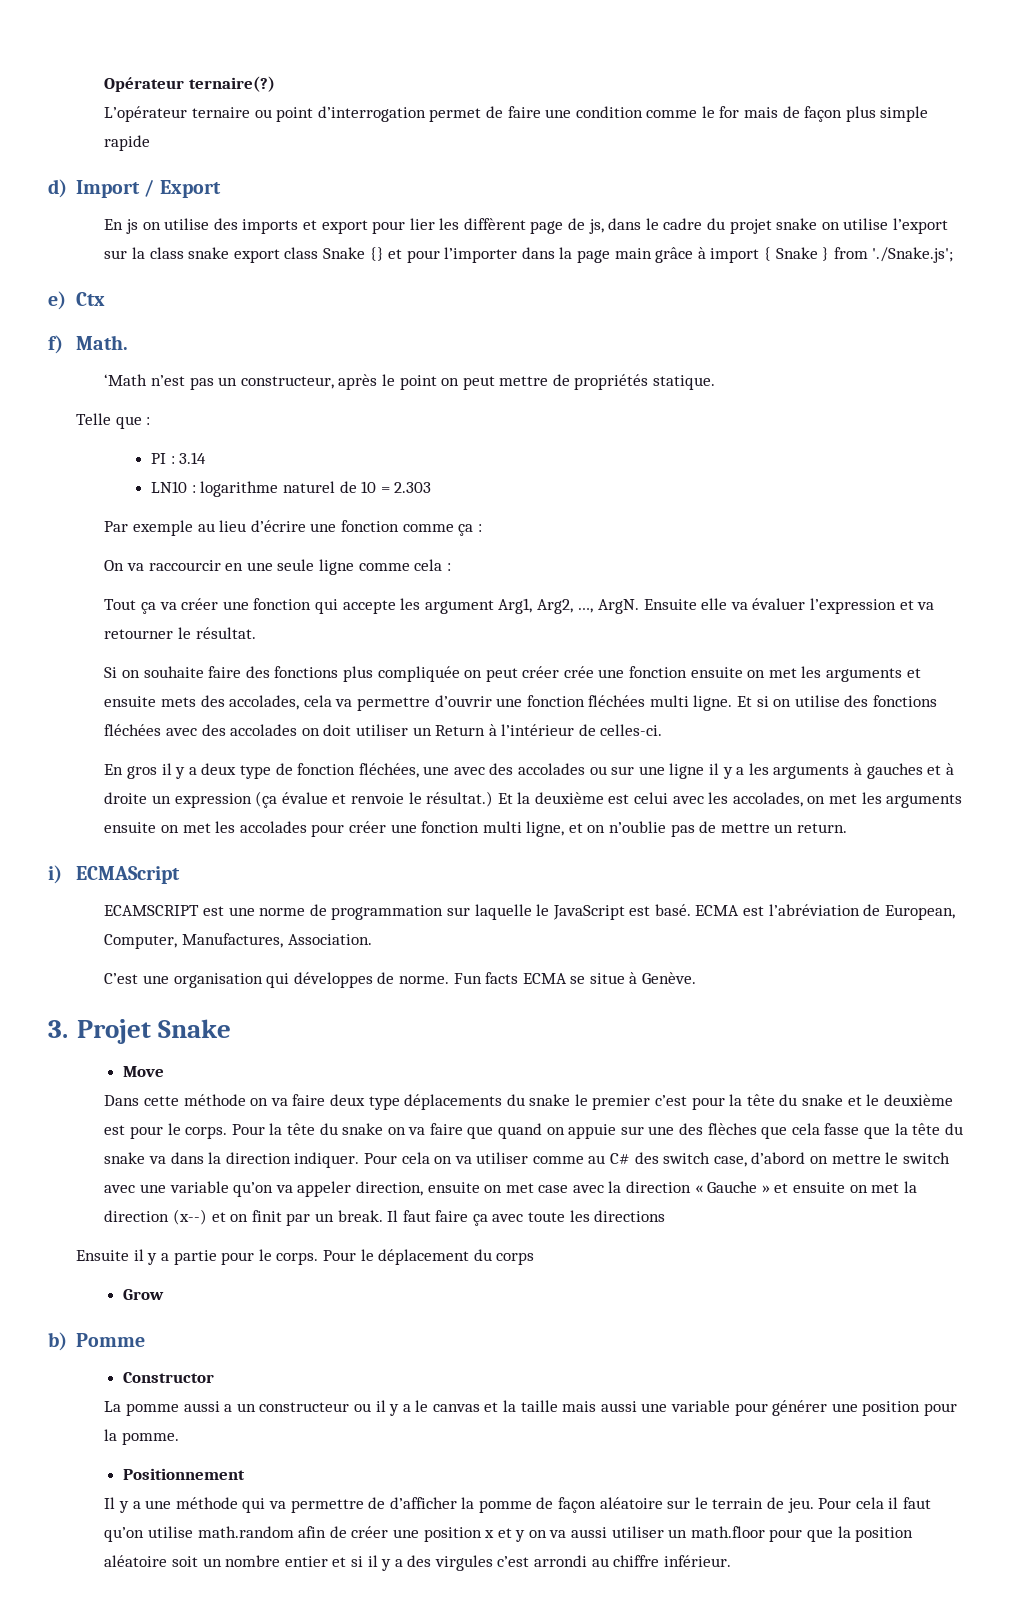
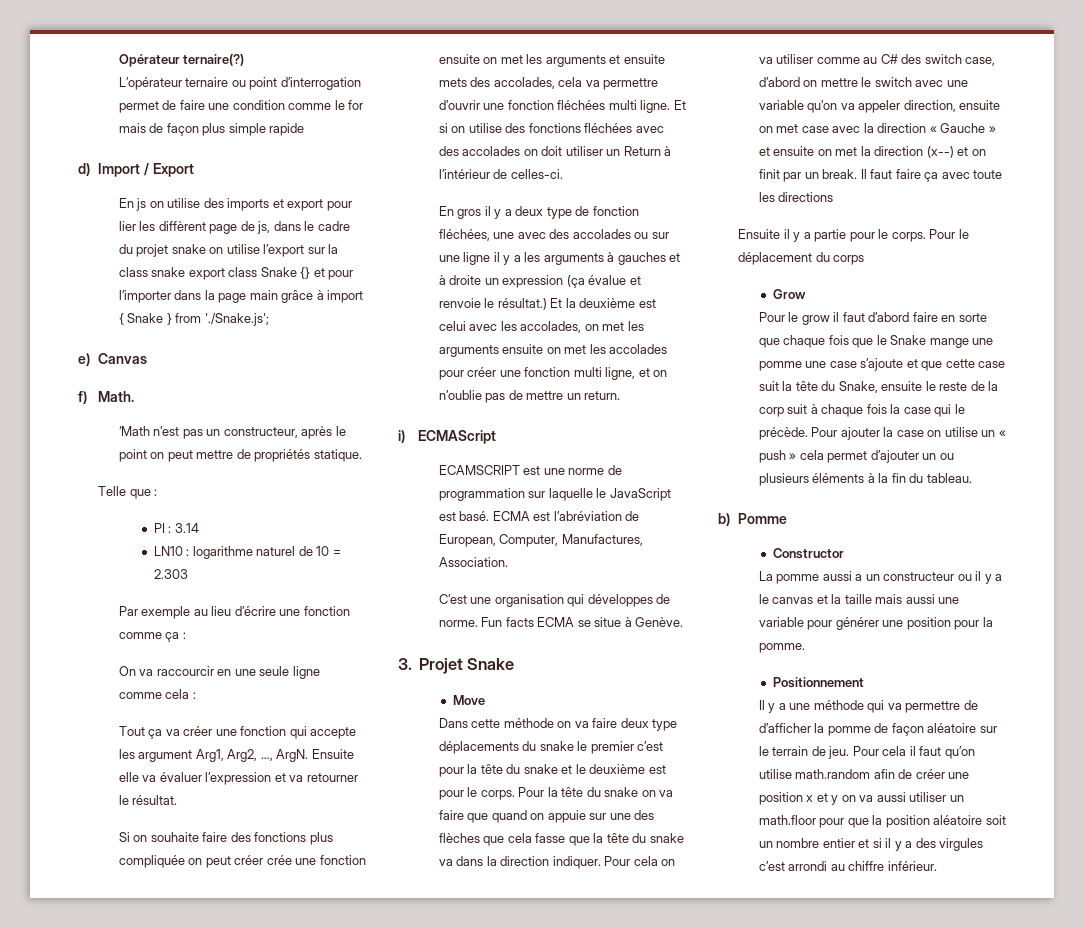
[76,292,106,306] Ctx -> [98,353,148,364] Canvas
(165, 1294) none -> [758,312,987,325] [758,335,994,348] [758,358,1006,371] [758,381,999,393] [758,404,965,417] [758,427,1006,440] [758,450,954,463] [758,473,972,486] // Pour le grow il faut d’abord faire en sorte que chaque fois que le Snake mange une pomme une case s’ajoute et que cette case suit la tête du Snake, ensuite le reste de la corp suit à chaque fois la case qui le précède. Pour ajouter la case on utilise un « push » cela permet d’ajouter un ou plusieurs éléments à la fin du tableau.

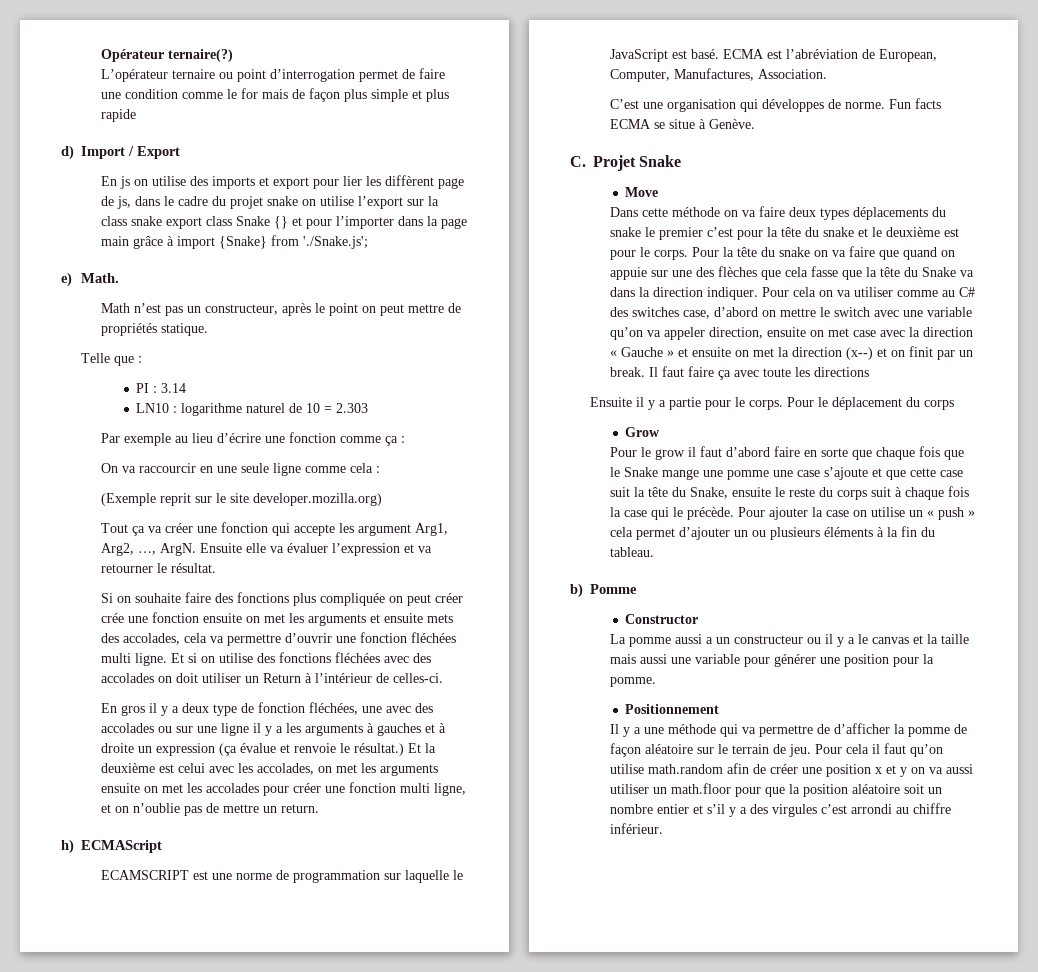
(266, 129) none -> [412,89,450,102] et plus
[118,313,172,325] { Snake } -> [219,236,268,249] {Snake}
[98,353,148,364] [78,391,87,404] Canvas // f) -> (72, 279) none
[118,426,150,436] ‘Math -> [101,303,131,313] Math
(196, 695) none -> [101,493,383,506] // (Exemple reprit sur le site developer.mozilla.org)
[398,430,405,443] i) -> [61,839,74,854] h)
[398,658,412,670] 3. -> [570,156,586,167] C.
[652,719,678,731] type -> [820,208,850,220] types
[649,833,684,843] snake -> [922,267,957,277] Snake
[924,54,962,64] switch -> [632,307,680,317] switches
[970,381,999,391] [758,407,784,417] de la corp -> [819,487,868,500] du corps
[872,838,892,848] si il -> [707,804,726,814] s’il

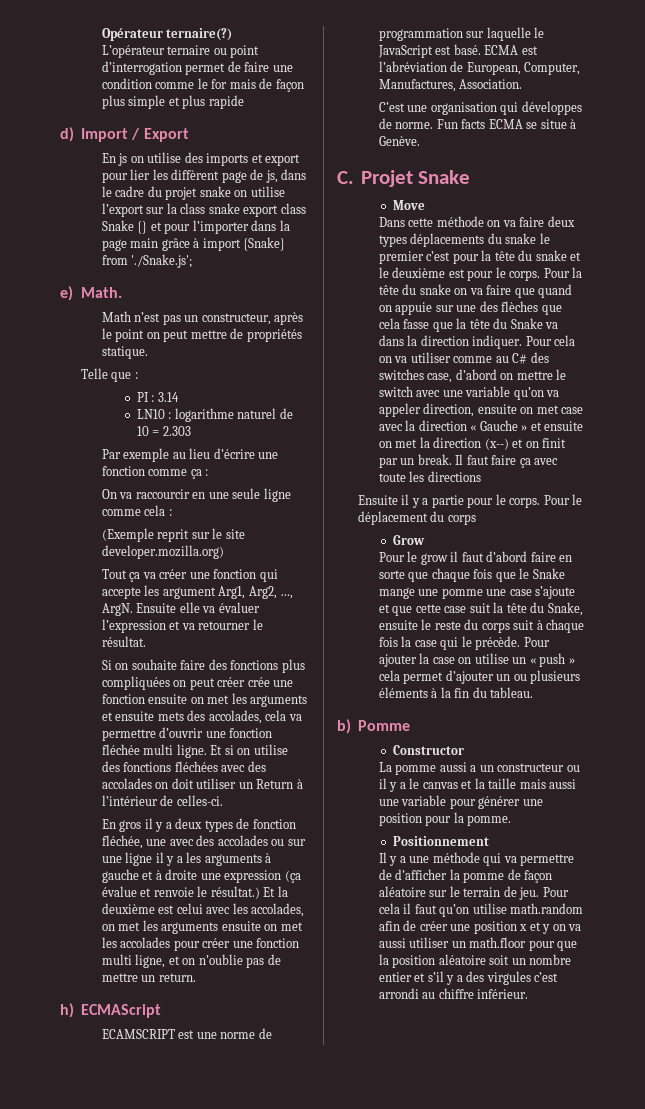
[320,593,386,606] compliquée -> [101,676,170,690] compliquées
[411,632,457,643] fléchées -> [101,744,140,755] fléchée
[213,704,238,716] type -> [204,820,233,832] types
[309,702,359,715] fléchées, -> [101,835,143,849] fléchée,
[377,723,422,736] gauches -> [101,869,139,883] gauche
[138,746,153,753] un -> [200,873,221,880] une

